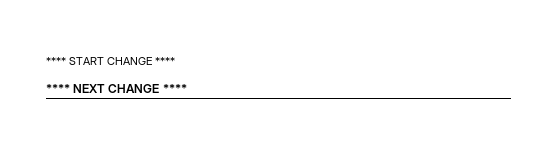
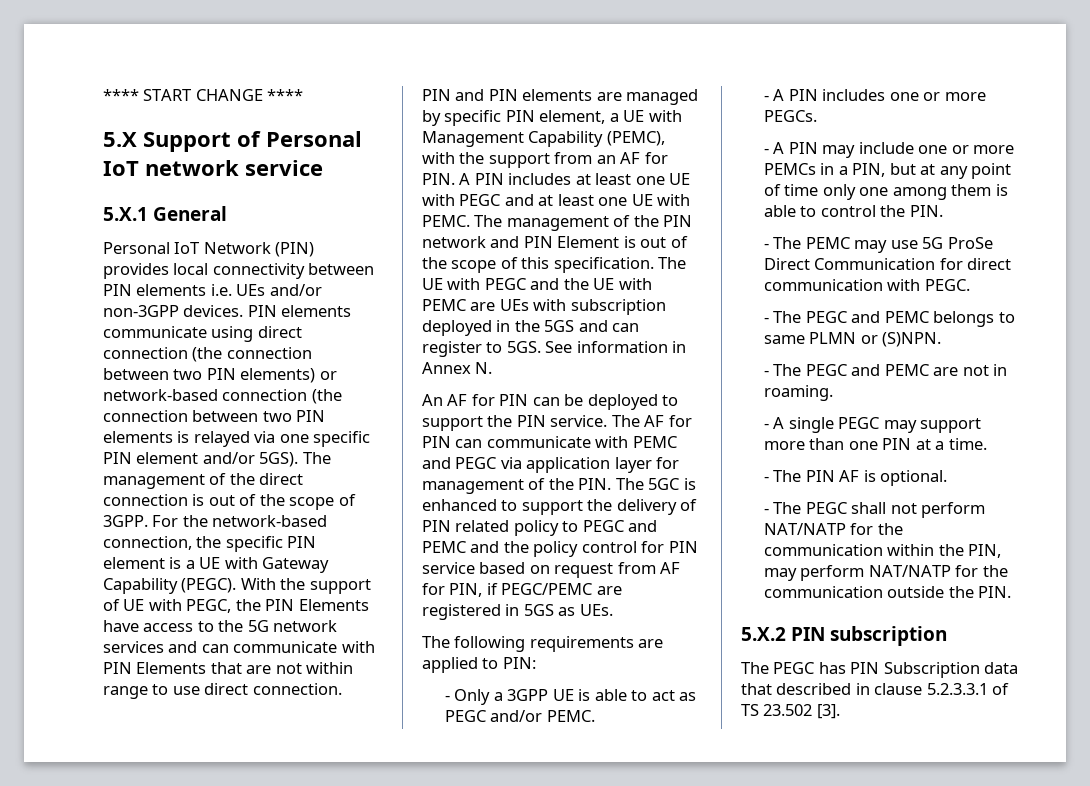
[46,84,187,93] **** NEXT CHANGE **** -> [103,131,362,152] [103,160,323,176] [103,206,228,221] [103,242,315,257] [103,263,375,279] [103,284,322,296] [103,305,352,317] [103,326,302,342] [103,347,312,362] [103,368,337,383] [103,389,342,404] [103,410,326,422] [103,431,371,447] [103,452,331,467] [103,473,304,489] [103,494,356,510] [103,515,328,527] [103,536,317,552] [103,557,330,573] [103,578,371,594] [103,599,369,613] [103,620,338,632] [103,641,375,653] [103,662,354,674] [103,683,342,699] [422,89,699,105] [422,110,682,126] [422,131,665,147] [422,152,668,168] [422,173,691,185] [422,194,691,206] [422,215,693,231] [422,236,688,248] [422,257,687,273] [422,278,652,290] [422,299,666,315] [422,320,640,336] [422,341,687,357] [422,362,493,374] [422,394,679,410] [422,415,692,431] [422,436,677,448] [422,457,680,473] [422,478,696,494] [422,499,698,515] [422,520,658,536] [422,541,698,557] [422,562,681,578] [422,583,622,597] [422,604,613,620] [422,636,664,652] [422,657,536,673] [444,689,697,705] [444,710,595,722] [763,89,986,101] [763,110,817,122] [763,142,1015,158] [763,163,1012,179] [763,184,1008,200] [763,205,943,217] [763,237,993,253] [763,258,1012,270] [763,279,970,291] [763,311,1015,327] [763,332,942,347] [763,364,1008,376] [763,385,833,401] [763,417,982,433] [763,438,987,450] [763,470,948,486] [763,502,986,518] [763,523,903,535] [763,544,1002,558] [763,565,1008,581] [763,586,1012,598] [741,626,948,646] [741,662,1019,678] [741,683,1010,695] [741,704,840,719] 5.X Support of Personal IoT network service // 5.X.1 General // Personal IoT Network (PIN) provides local connectivity between PIN elements i.e. UEs and/or non-3GPP devices. PIN elements communicate using direct connection (the connection between two PIN elements) or network-based connection (the connection between two PIN elements is relayed via one specific PIN element and/or 5GS). The management of the direct connection is out of the scope of 3GPP. For the network-based connection, the specific PIN element is a UE with Gateway Capability (PEGC). With the support of UE with PEGC, the PIN Elements have access to the 5G network services and can communicate with PIN Elements that are not within range to use direct connection. // PIN and PIN elements are managed by specific PIN element, a UE with Management Capability (PEMC), with the support from an AF for PIN. A PIN includes at least one UE with PEGC and at least one UE with PEMC. The management of the PIN network and PIN Element is out of the scope of this specification. The UE with PEGC and the UE with PEMC are UEs with subscription deployed in the 5GS and can register to 5GS. See information in Annex N. // An AF for PIN can be deployed to support the PIN service. The AF for PIN can communicate with PEMC and PEGC via application layer for management of the PIN. The 5GC is enhanced to support the delivery of PIN related policy to PEGC and PEMC and the policy control for PIN service based on request from AF for PIN, if PEGC/PEMC are registered in 5GS as UEs. // The following requirements are applied to PIN: // - Only a 3GPP UE is able to act as PEGC and/or PEMC. // - A PIN includes one or more PEGCs. // - A PIN may include one or more PEMCs in a PIN, but at any point of time only one among them is able to control the PIN. // - The PEMC may use 5G ProSe Direct Communication for direct communication with PEGC. // - The PEGC and PEMC belongs to same PLMN or (S)NPN. // - The PEGC and PEMC are not in roaming. // - A single PEGC may support more than one PIN at a time. // - The PIN AF is optional. // - The PEGC shall not perform NAT/NATP for the communication within the PIN, may perform NAT/NATP for the communication outside the PIN. // 5.X.2 PIN subscription // The PEGC has PIN Subscription data that described in clause 5.2.3.3.1 of TS 23.502 [3].

